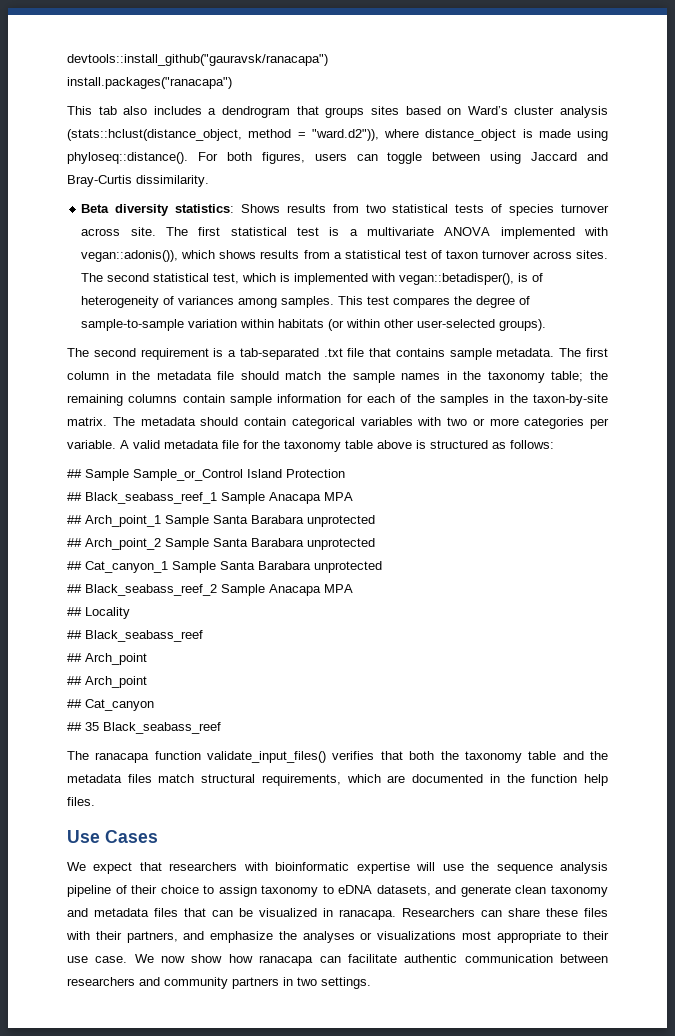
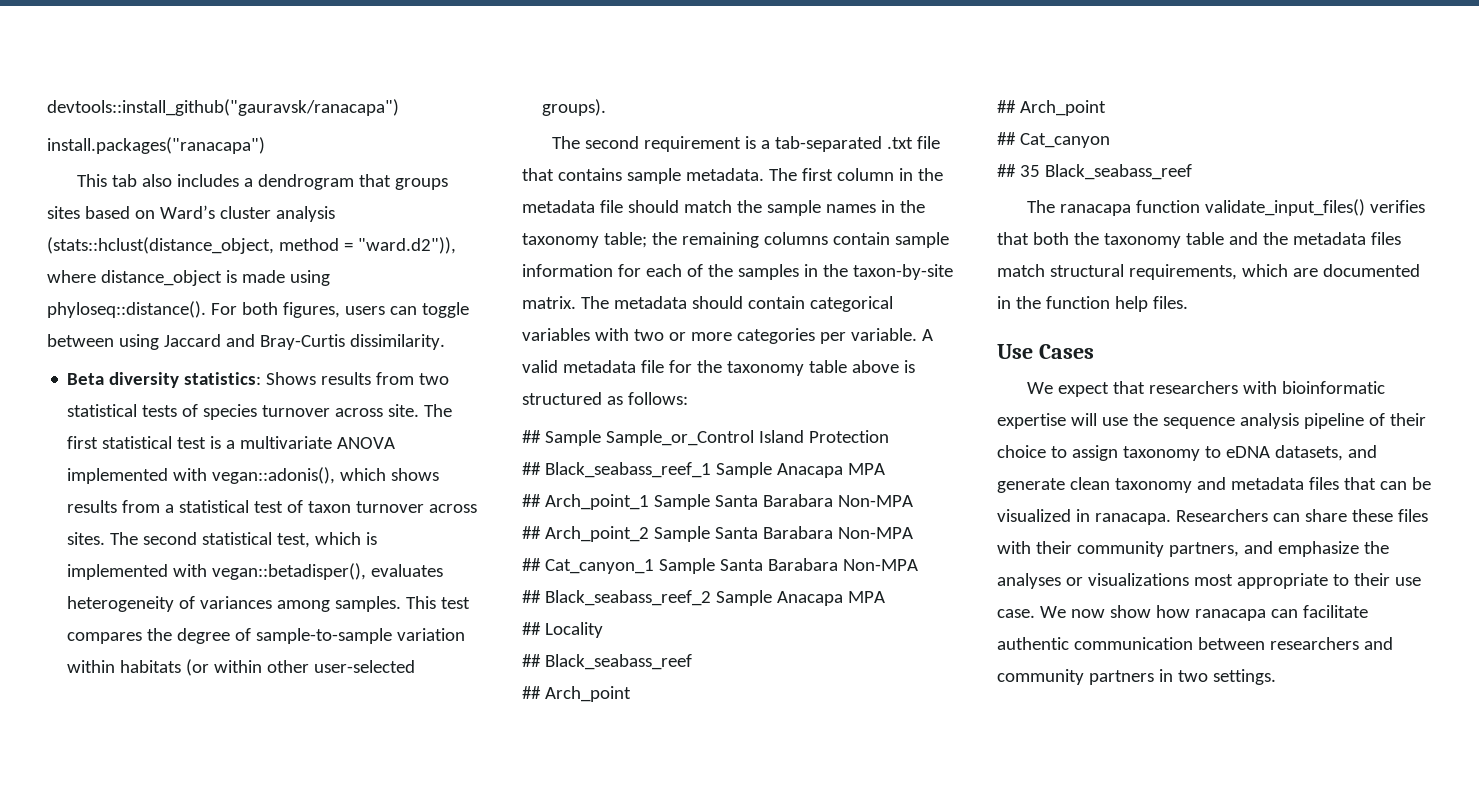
[81,250,179,262] vegan::adonis()), -> [212,467,336,484] vegan::adonis(),
[518,273,544,282] is of -> [371,564,444,577] evaluates
[307,515,375,527] unprotected -> [837,495,913,507] Non-MPA
[307,538,375,550] unprotected -> [837,527,913,539] Non-MPA
[314,561,382,573] unprotected -> [842,559,918,571] Non-MPA
(122, 935) none -> [1076,541,1164,557] community

